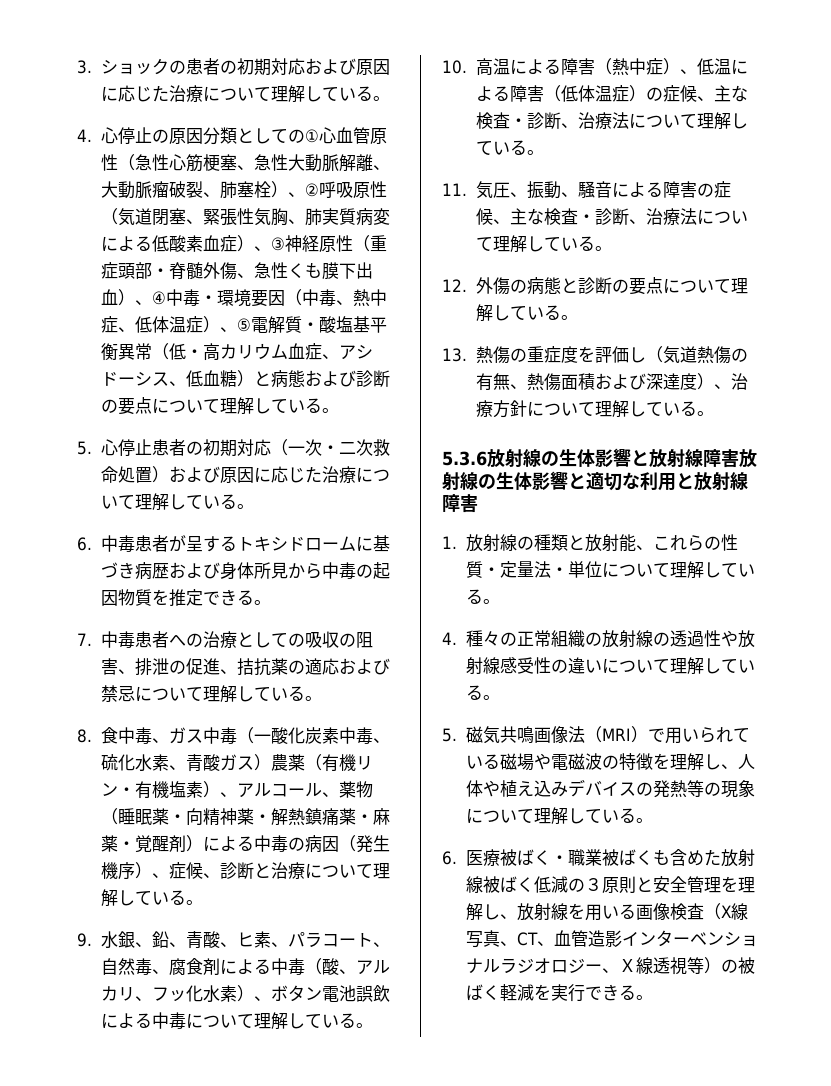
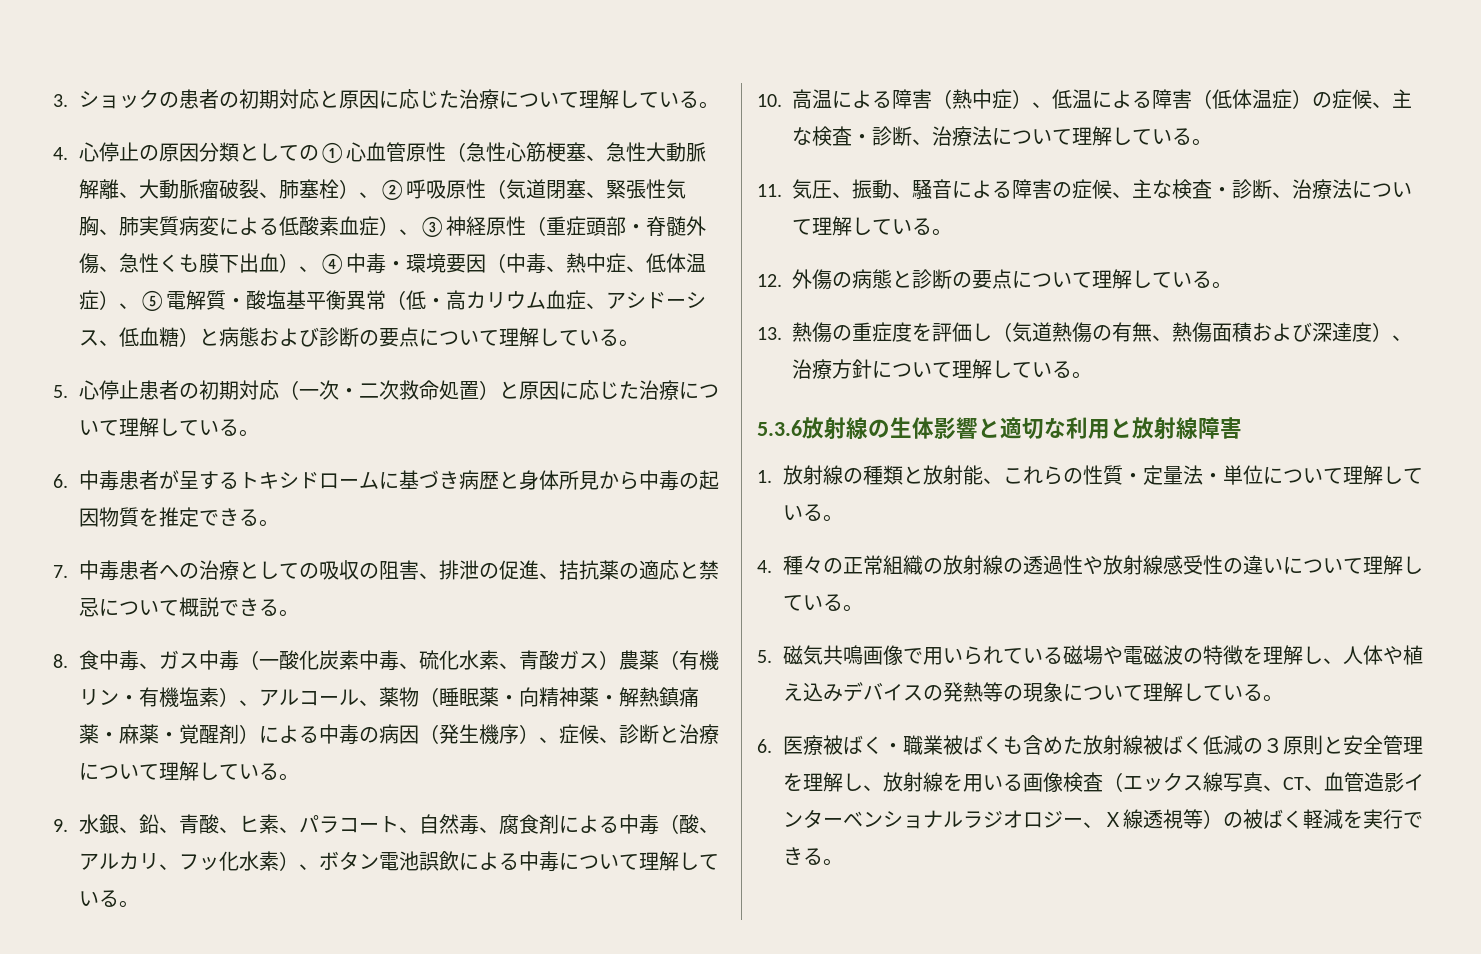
[304,58,356,75] および -> [318,90,339,108] と
[168,466,220,483] および -> [498,381,519,399] と
[168,562,220,579] および -> [498,471,519,489] と
[338,658,390,675] および -> [678,561,699,579] と
[202,685,288,703] 理解してい -> [178,597,259,617] 概説でき
[649,449,757,468] [442,471,586,491] 放射線障害放射線の生体影響と -> (1000, 428) none
[567,726,648,743] 法（MRI） -> (903, 655) none
[720,905,731,918] X -> [1122,772,1203,792] エックス

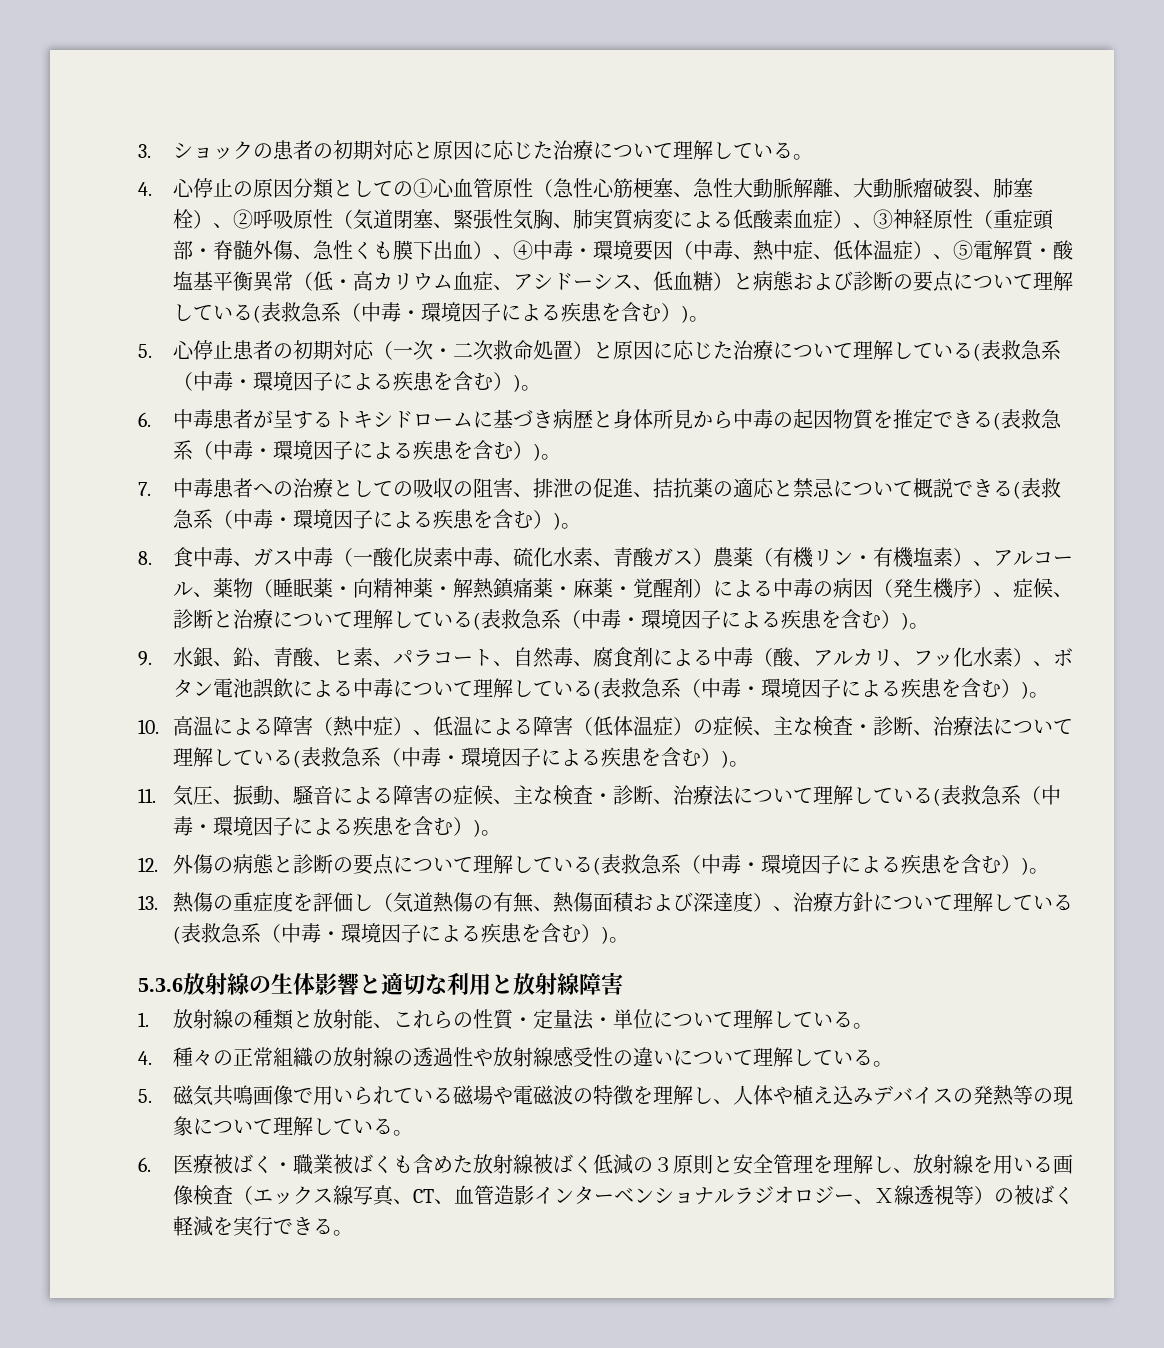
(619, 337) none -> [252,302,689,323] (表救急系（中毒・環境因子による疾患を含む）)
(239, 427) none -> [972,340,1061,361] [172,371,521,392] (表救急系（中毒・環境因子による疾患を含む）)
(259, 517) none -> [992,409,1062,430] [172,440,541,461] (表救急系（中毒・環境因子による疾患を含む）)
(279, 607) none -> [1012,478,1061,499] [172,509,561,530] (表救急系（中毒・環境因子による疾患を含む）)
(279, 771) none -> [472,609,909,630] (表救急系（中毒・環境因子による疾患を含む）)
(119, 898) none -> [592,678,1029,699] (表救急系（中毒・環境因子による疾患を含む）)
(1192, 136) none -> [292,747,729,768] (表救急系（中毒・環境因子による疾患を含む）)
(932, 226) none -> [932,785,1061,806] [172,816,481,837] (表救急系（中毒・環境因子による疾患を含む）)
(1212, 279) none -> [592,854,1029,875] (表救急系（中毒・環境因子による疾患を含む）)
(1072, 369) none -> [172,923,609,944] (表救急系（中毒・環境因子による疾患を含む）)

